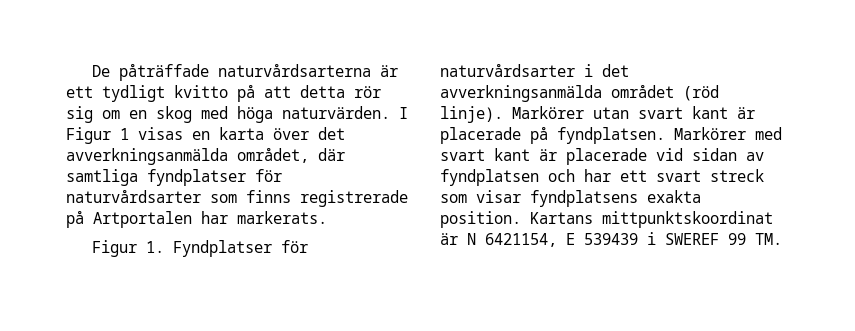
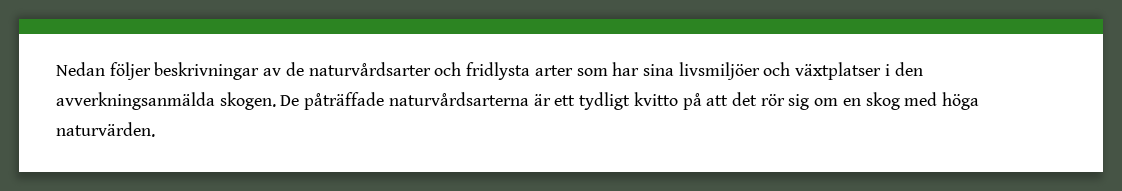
(92, 71) none -> [56,62,923,80] [56,92,276,110] Nedan följer beskrivningar av de naturvårdsarter och fridlysta arter som har sina livsmiljöer och växtplatser i den avverkningsanmälda skogen.
[300,85,345,98] detta -> [731,92,757,106] det
[399,107,408,119] [66,127,345,144] [66,148,345,165] [66,169,282,186] [66,190,408,207] [66,211,327,228] [92,240,309,257] [440,64,629,77] [440,85,719,102] [440,106,755,123] [440,127,782,144] [440,148,764,165] [440,169,764,186] [440,190,701,207] [440,211,773,228] [440,232,782,247] I Figur 1 visas en karta över det avverkningsanmälda området, där samtliga fyndplatser för naturvårdsarter som finns registrerade på Artportalen har markerats. // Figur 1. Fyndplatser för naturvårdsarter i det avverkningsanmälda området (röd linje). Markörer utan svart kant är placerade på fyndplatsen. Markörer med svart kant är placerade vid sidan av fyndplatsen och har ett svart streck som visar fyndplatsens exakta position. Kartans mittpunktskoordinat är N 6421154, E 539439 i SWEREF 99 TM. -> (155, 129) none

